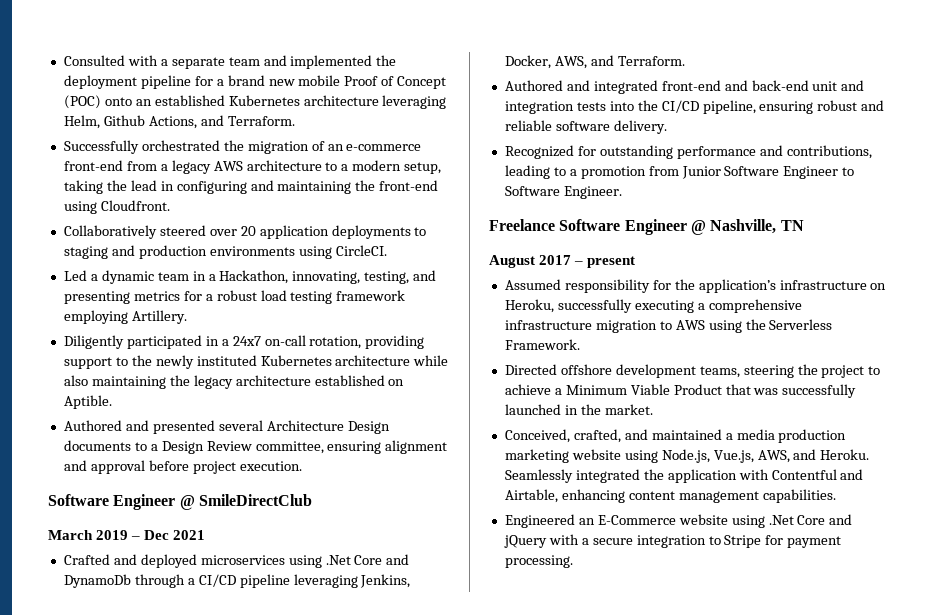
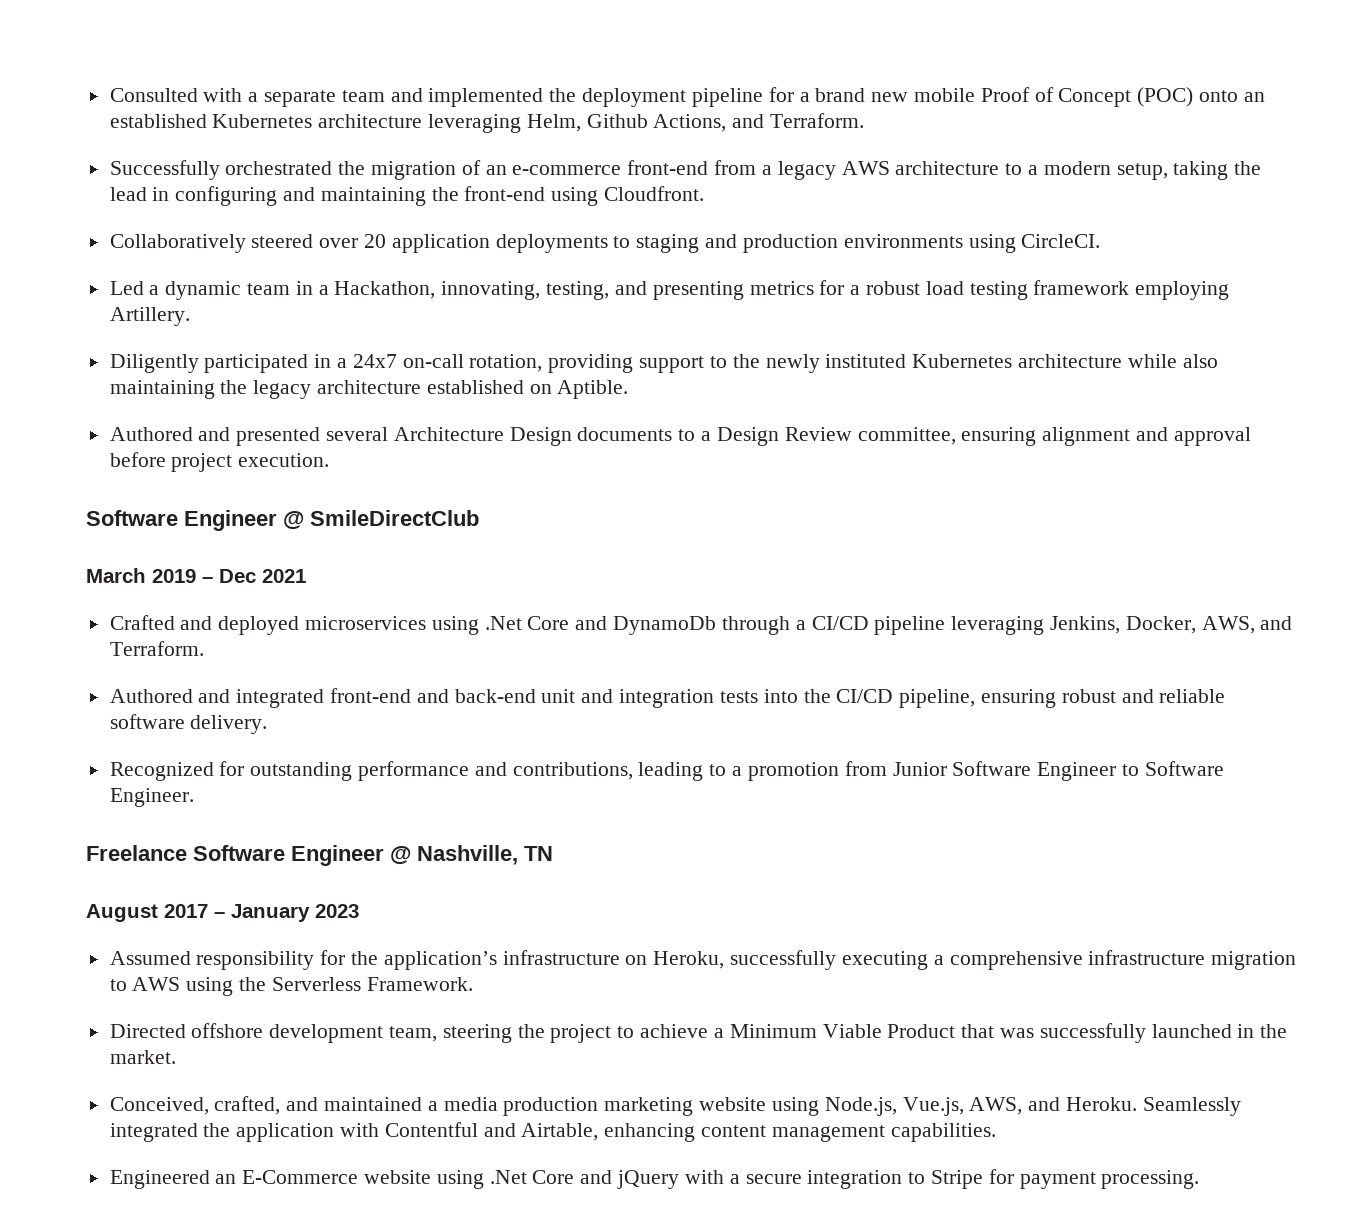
[587,256,636,268] present -> [231,904,359,922] January 2023
[699,366,740,378] teams, -> [389,1026,438,1042] team,

